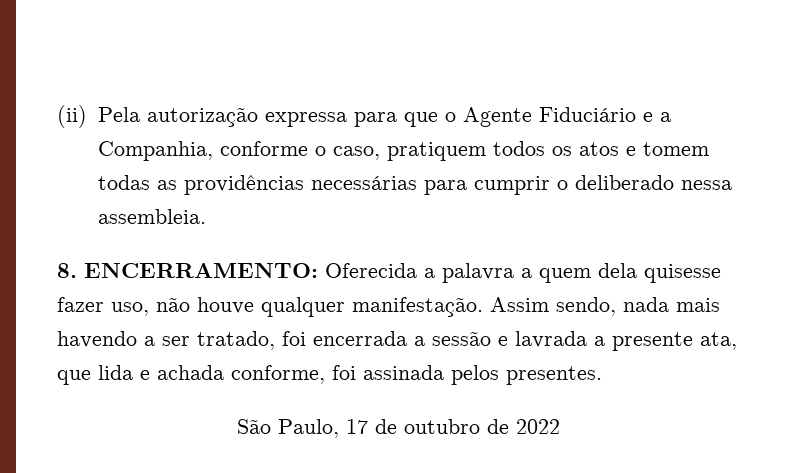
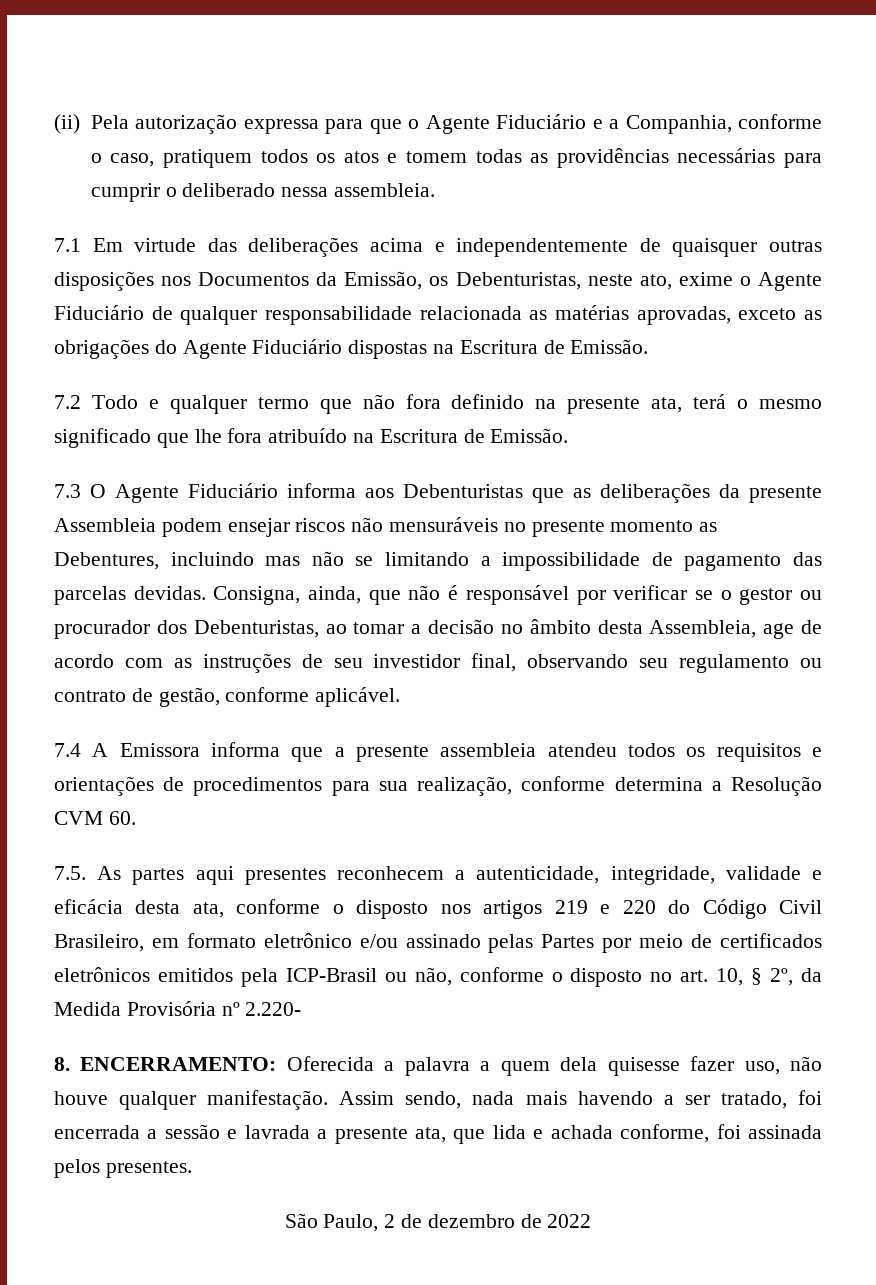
(206, 216) none -> [54,237,823,257] [54,271,823,291] [54,305,822,325] [54,339,649,359] [54,394,823,414] [54,428,569,448] [54,483,822,503] [54,517,718,537] [54,551,823,571] [54,585,823,605] [54,619,822,639] [54,653,822,673] [54,687,401,707] [54,742,822,762] [54,776,822,796] [54,811,136,825] [54,866,822,885] [54,899,822,919] [54,933,822,953] [54,967,823,987] [54,1001,302,1016] // 7.1 Em virtude das deliberações acima e independentemente de quaisquer outras disposições nos Documentos da Emissão, os Debenturistas, neste ato, exime o Agente Fiduciário de qualquer responsabilidade relacionada as matérias aprovadas, exceto as obrigações do Agente Fiduciário dispostas na Escritura de Emissão. // 7.2 Todo e qualquer termo que não fora definido na presente ata, terá o mesmo significado que lhe fora atribuído na Escritura de Emissão. // 7.3 O Agente Fiduciário informa aos Debenturistas que as deliberações da presente Assembleia podem ensejar riscos não mensuráveis no presente momento as Debentures, incluindo mas não se limitando a impossibilidade de pagamento das parcelas devidas. Consigna, ainda, que não é responsável por verificar se o gestor ou procurador dos Debenturistas, ao tomar a decisão no âmbito desta Assembleia, age de acordo com as instruções de seu investidor final, observando seu regulamento ou contrato de gestão, conforme aplicável. // 7.4 A Emissora informa que a presente assembleia atendeu todos os requisitos e orientações de procedimentos para sua realização, conforme determina a Resolução CVM 60. // 7.5. As partes aqui presentes reconhecem a autenticidade, integridade, validade e eficácia desta ata, conforme o disposto nos artigos 219 e 220 do Código Civil Brasileiro, em formato eletrônico e/ou assinado pelas Partes por meio de certificados eletrônicos emitidos pela ICP-Brasil ou não, conforme o disposto no art. 10, § 2º, da Medida Provisória nº 2.220-
[346,419,480,434] 17 de outubro -> [384,1214,515,1228] 2 de dezembro

